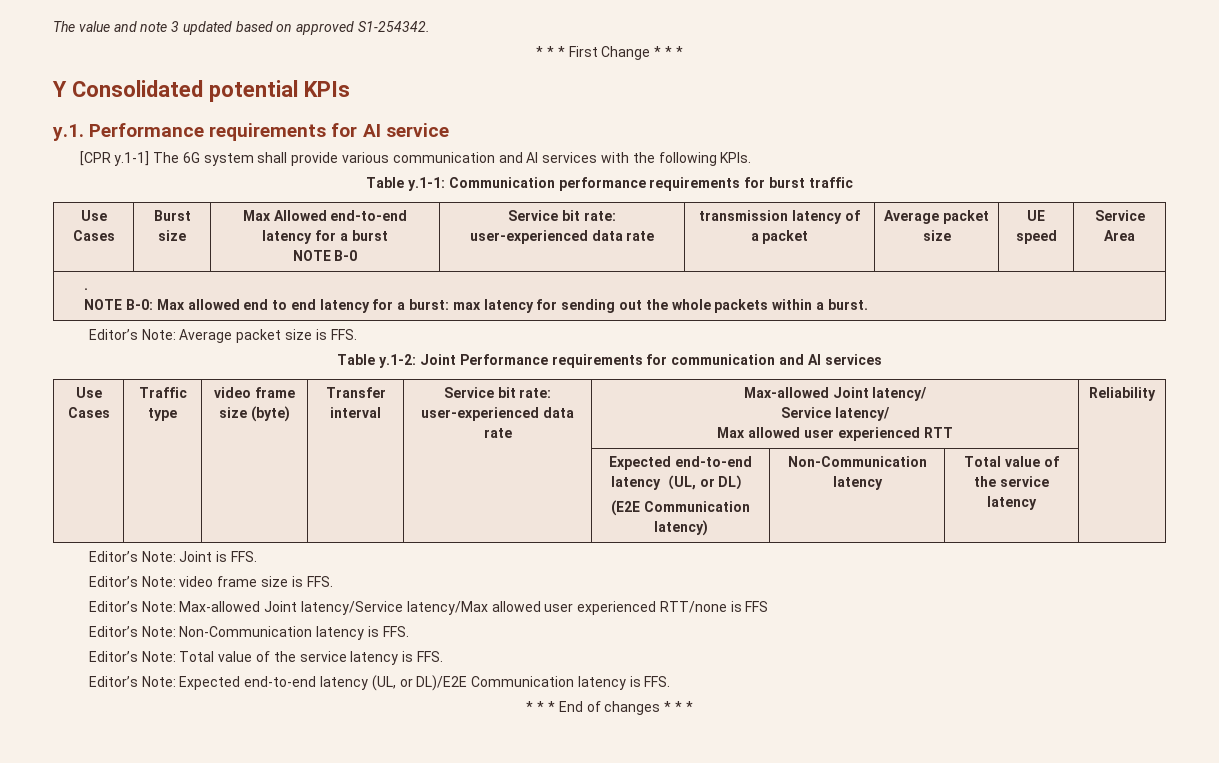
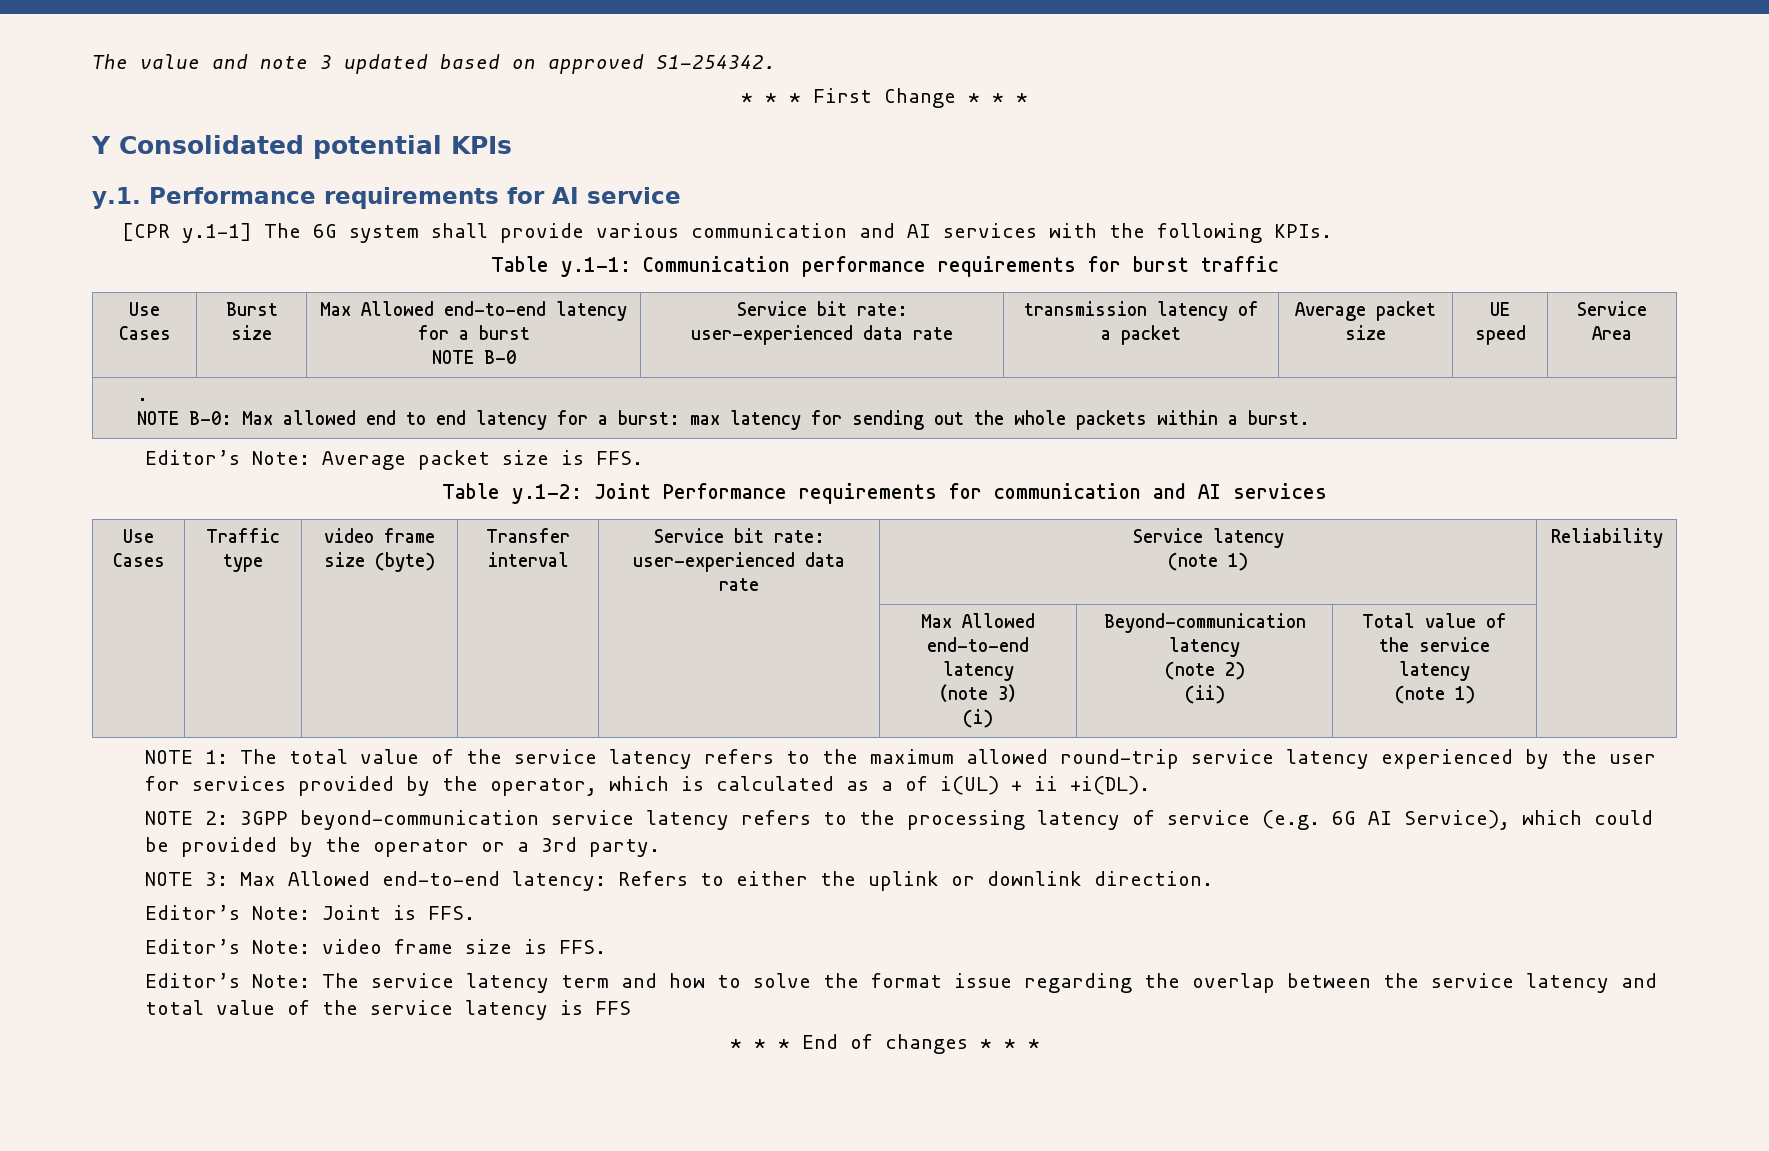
[743,387,928,401] [781,407,890,421] [717,427,953,441] Max-allowed Joint latency/ // Service latency/ // Max allowed user experienced RTT -> [1132,528,1284,548] [1168,552,1248,571] Service latency // (note 1)
[609,456,752,470] [610,475,751,490] [611,500,750,516] [653,520,708,536] [787,456,927,467] [832,476,883,490] [964,456,1059,467] [974,476,1049,487] [987,496,1037,510] Expected end-to-end latency（UL, or DL） // (E2E Communication latency) | Non-Communication latency | Total value of the service latency | -> [921,613,1035,628] [927,637,1029,652] [942,661,1014,681] [929,684,1027,702] [963,709,993,728] [1103,613,1306,633] [1169,637,1240,657] [1164,661,1245,680] [1184,685,1225,704] [1362,613,1507,628] [1379,637,1490,652] [1399,661,1470,681] [1394,685,1475,704] [144,749,1656,769] [144,776,1150,796] [144,810,1653,830] [144,837,660,857] [144,871,1213,891] Max Allowed end-to-end latency // （note 3） // (i) | Beyond-communication latency // (note 2) // (ii) | Total value of the service latency // (note 1) | // NOTE 1: The total value of the service latency refers to the maximum allowed round-trip service latency experienced by the user for services provided by the operator, which is calculated as a of i(UL) + ii +i(DL). // NOTE 2: 3GPP beyond-communication service latency refers to the processing latency of service (e.g. 6G AI Service), which could be provided by the operator or a 3rd party. // NOTE 3: Max Allowed end-to-end latency: Refers to either the uplink or downlink direction.
[179,601,769,615] [88,626,409,640] [88,651,215,662] Max-allowed Joint latency/Service latency/Max allowed user experienced RTT/none is FFS // Editor’s Note: Non-Communication latency is FFS. // Editor’s Note: Total -> [321,973,1657,993] [144,1000,204,1015] The service latency term and how to solve the format issue regarding the overlap between the service latency and total
[416,651,443,662] [88,675,671,691] FFS. // Editor’s Note: Expected end-to-end latency (UL, or DL)/E2E Communication latency is FFS. -> [594,1001,631,1015] FFS

